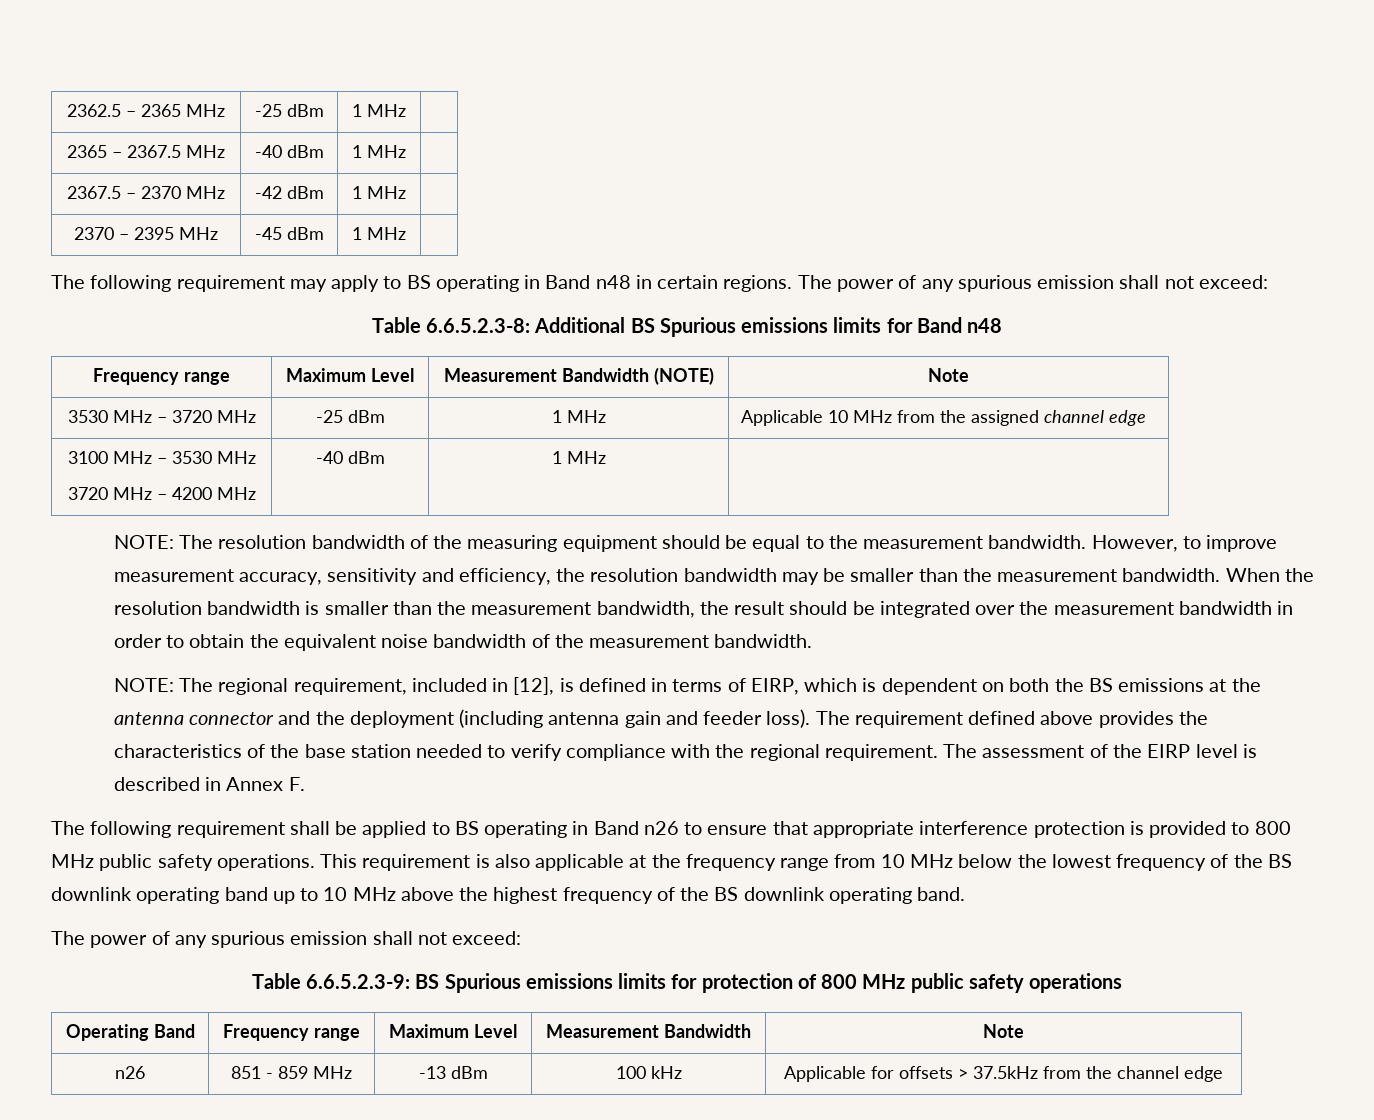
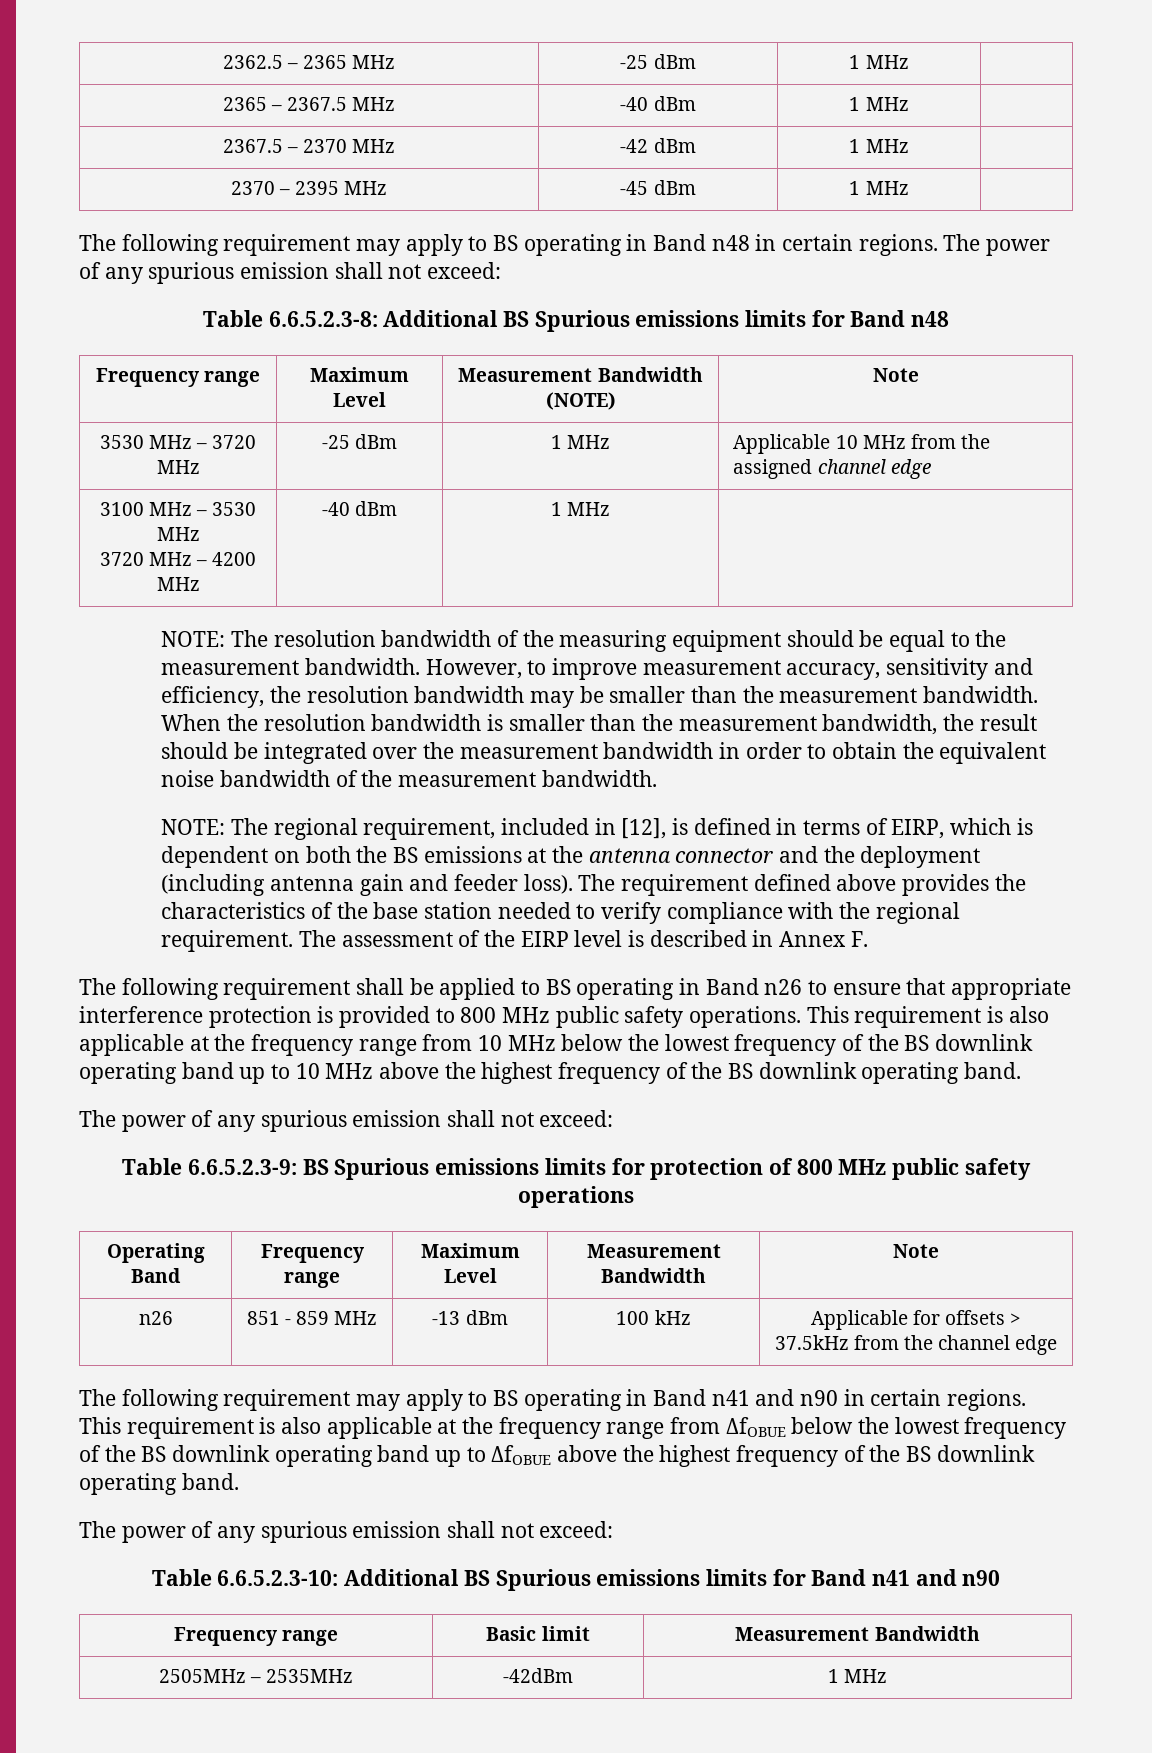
(1223, 1074) none -> [79,1389,1027,1411] [79,1417,1067,1439] [79,1445,1035,1467] [79,1473,239,1495] [79,1521,614,1543] [151,1569,1001,1591] [173,1627,339,1646] [486,1626,590,1641] [735,1626,980,1641] [158,1669,354,1683] [503,1668,573,1683] [827,1669,888,1683] // The following requirement may apply to BS operating in Band n41 and n90 in certain regions. This requirement is also applicable at the frequency range from ΔfOBUE below the lowest frequency of the BS downlink operating band up to ΔfOBUE above the highest frequency of the BS downlink operating band. // The power of any spurious emission shall not exceed: // Table 6.6.5.2.3-10: Additional BS Spurious emissions limits for Band n41 and n90 // Frequency range | Basic limit | Measurement Bandwidth // 2505MHz – 2535MHz | -42dBm | 1 MHz

